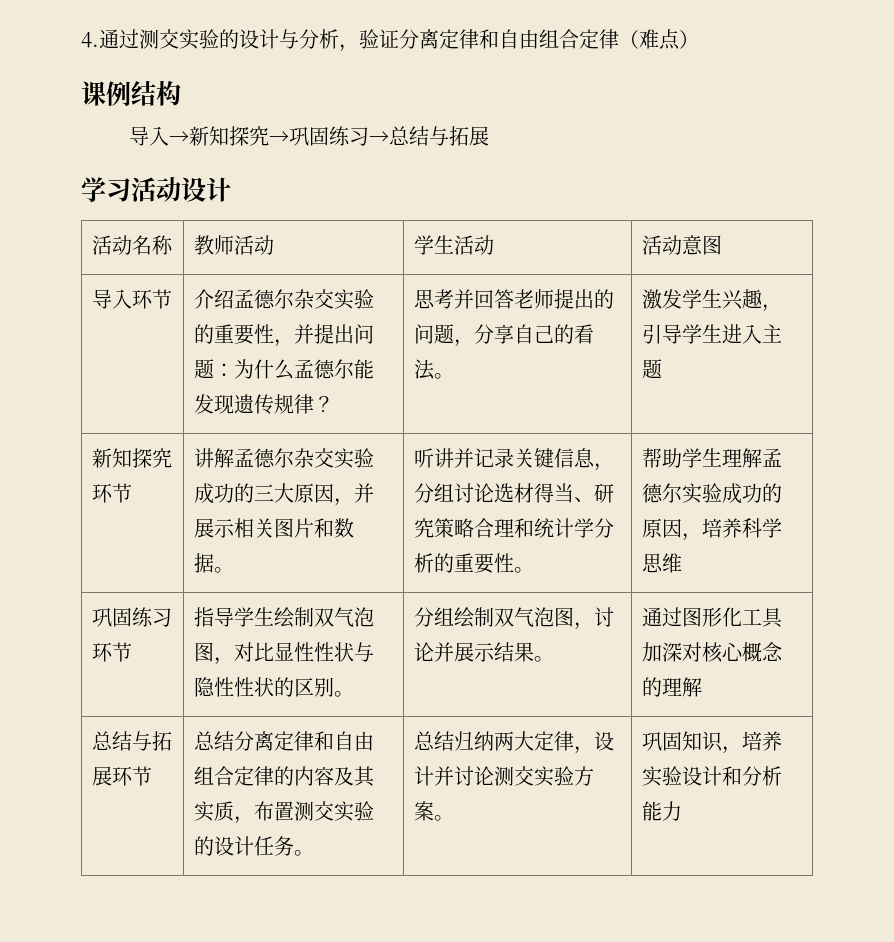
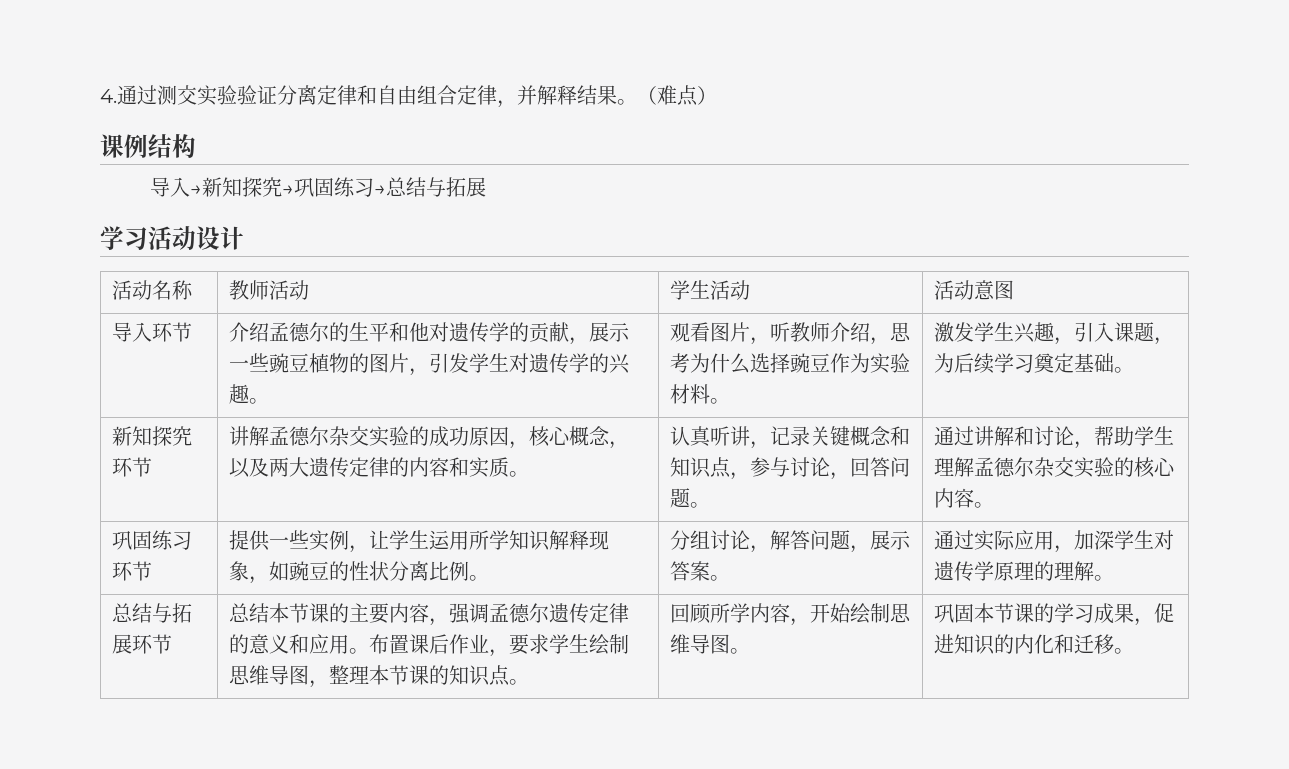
[219,29,359,52] 的设计与分析， -> (237, 95) none
(619, 39) none -> [497,85,637,108] ，并解释结果。
[294,289,375,310] [194,324,375,347] [194,359,375,380] [194,394,335,414] [414,289,615,309] [414,324,595,347] [414,359,436,380] 杂交实验的重要性，并提出问题：为什么孟德尔能发现遗传规律？ | 思考并回答老师提出的问题，分享自己的看法 -> [329,322,631,345] [229,353,631,376] [229,384,270,404] [670,322,912,345] [670,353,911,374] [670,384,711,404] 的生平和他对遗传学的贡献，展示一些豌豆植物的图片，引发学生对遗传学的兴趣。 | 观看图片，听教师介绍，思考为什么选择豌豆作为实验材料
[662,324,783,344] [642,359,663,379] 导学生进入主题 -> [1094,322,1175,345] [934,353,1135,374] 入课题，为后续学习奠定基础。
[194,483,375,506] [194,518,355,538] [194,553,235,573] [414,448,615,471] [414,483,615,503] [414,518,615,538] [414,553,535,574] 成功的三大原因，并展示相关图片和数据。 | 听讲并记录关键信息，分组讨论选材得当、研究策略合理和统计学分析的重要性。 | -> [409,426,630,449] [229,457,530,478] [670,426,911,449] [670,457,911,480] [670,488,711,508] [934,426,1095,449] 的成功原因，核心概念，以及两大遗传定律的内容和实质。 | 认真听讲，记录关键概念和知识点，参与讨论，回答问题。 | 通过讲解和讨论，
[682,483,783,504] [642,518,783,541] [642,553,683,573] [92,607,173,627] [92,642,133,662] [194,607,375,628] [194,642,375,665] [194,677,355,697] [414,607,615,630] [414,642,555,662] [642,607,784,628] [642,642,784,663] 实验成功的原因，培养科学思维 // 巩固练习环节 | 指导学生绘制双气泡图，对比显性性状与隐性性状的区别。 | 分组绘制双气泡图，讨论并展示结果。 | 通过图形化工具加深对核心概念 -> [1034,457,1177,478] [934,488,995,508] [112,530,193,550] [112,561,153,581] [229,530,610,553] [229,561,490,584] [670,530,912,553] [670,561,731,581] [934,530,1175,553] [934,561,1035,581] 杂交实验的核心内容。 // 巩固练习环节 | 提供一些实例，让学生运用所学知识解释现象，如豌豆的性状分离比例。 | 分组讨论，解答问题，展示答案。 | 通过实际应用，加深学生对遗传学原理
(703, 687) none -> [1094,575,1115,581] 。
[234,731,375,751] [194,766,376,787] [194,801,375,824] [194,836,315,856] [414,731,615,754] [414,766,595,787] [414,801,455,821] [642,731,783,754] [642,766,783,787] [642,801,683,821] 分离定律和自由组合定律的内容及其实质，布置测交实验的设计任务。 | 总结归纳两大定律，设计并讨论测交实验方案。 | 巩固知识，培养实验设计和分析能力 -> [269,603,630,626] [229,634,630,657] [229,665,530,688] [670,603,912,626] [670,634,751,654] [934,603,1175,626] [934,634,1135,655] 本节课的主要内容，强调孟德尔遗传定律的意义和应用。布置课后作业，要求学生绘制思维导图，整理本节课的知识点。 | 回顾所学内容，开始绘制思维导图。 | 巩固本节课的学习成果，促进知识的内化和迁移。

